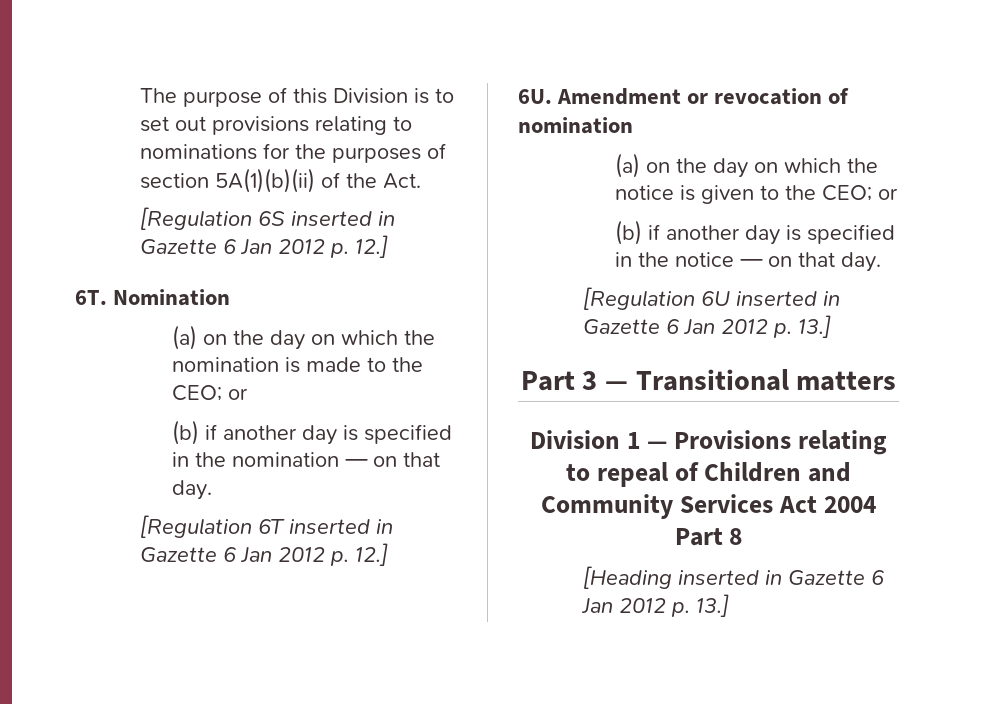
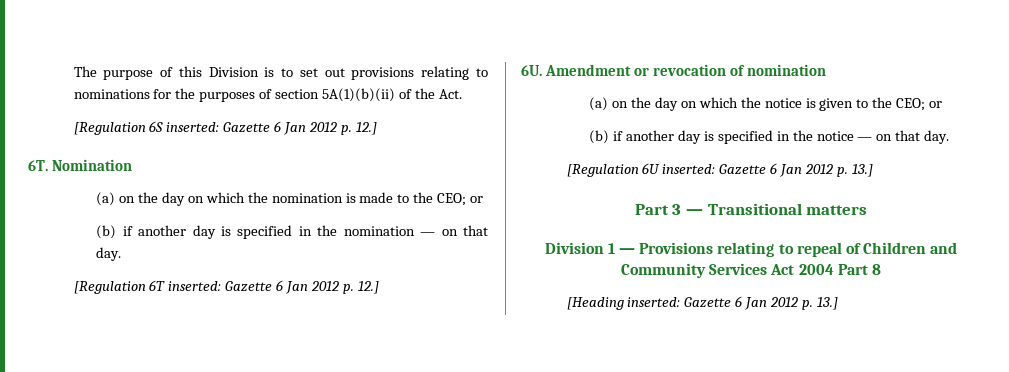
[290,211,395,226] inserted in -> [166,122,220,132] inserted:
[288,519,393,534] inserted in -> [168,281,222,291] inserted:
[735,291,840,306] inserted in -> [662,164,716,174] inserted:
[677,570,782,585] inserted in -> [627,297,681,307] inserted:

